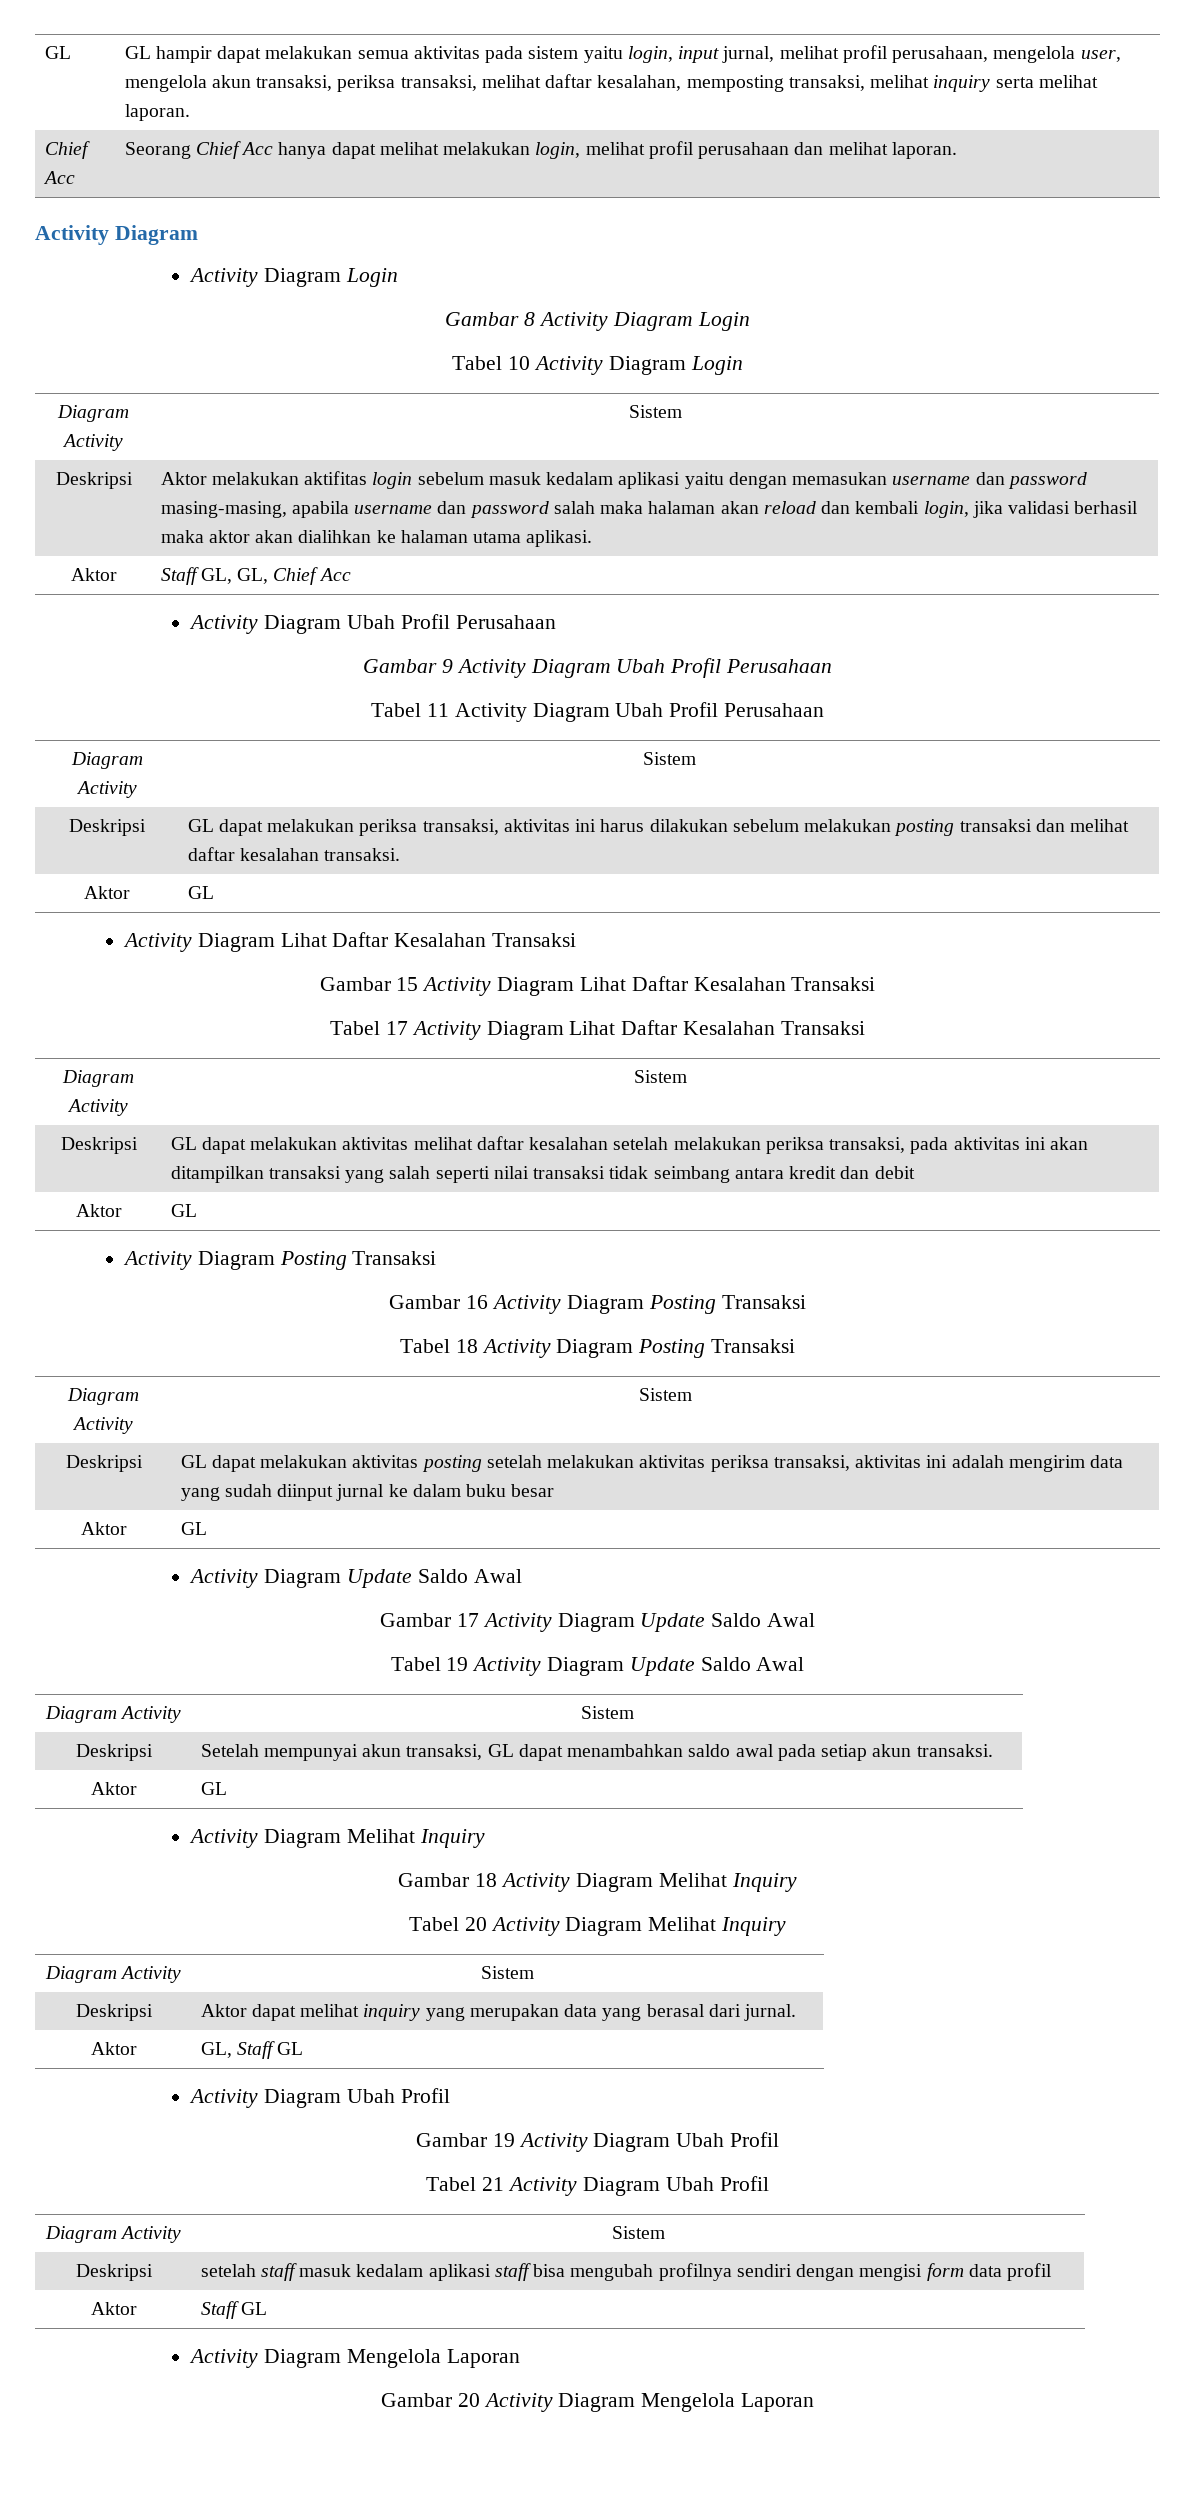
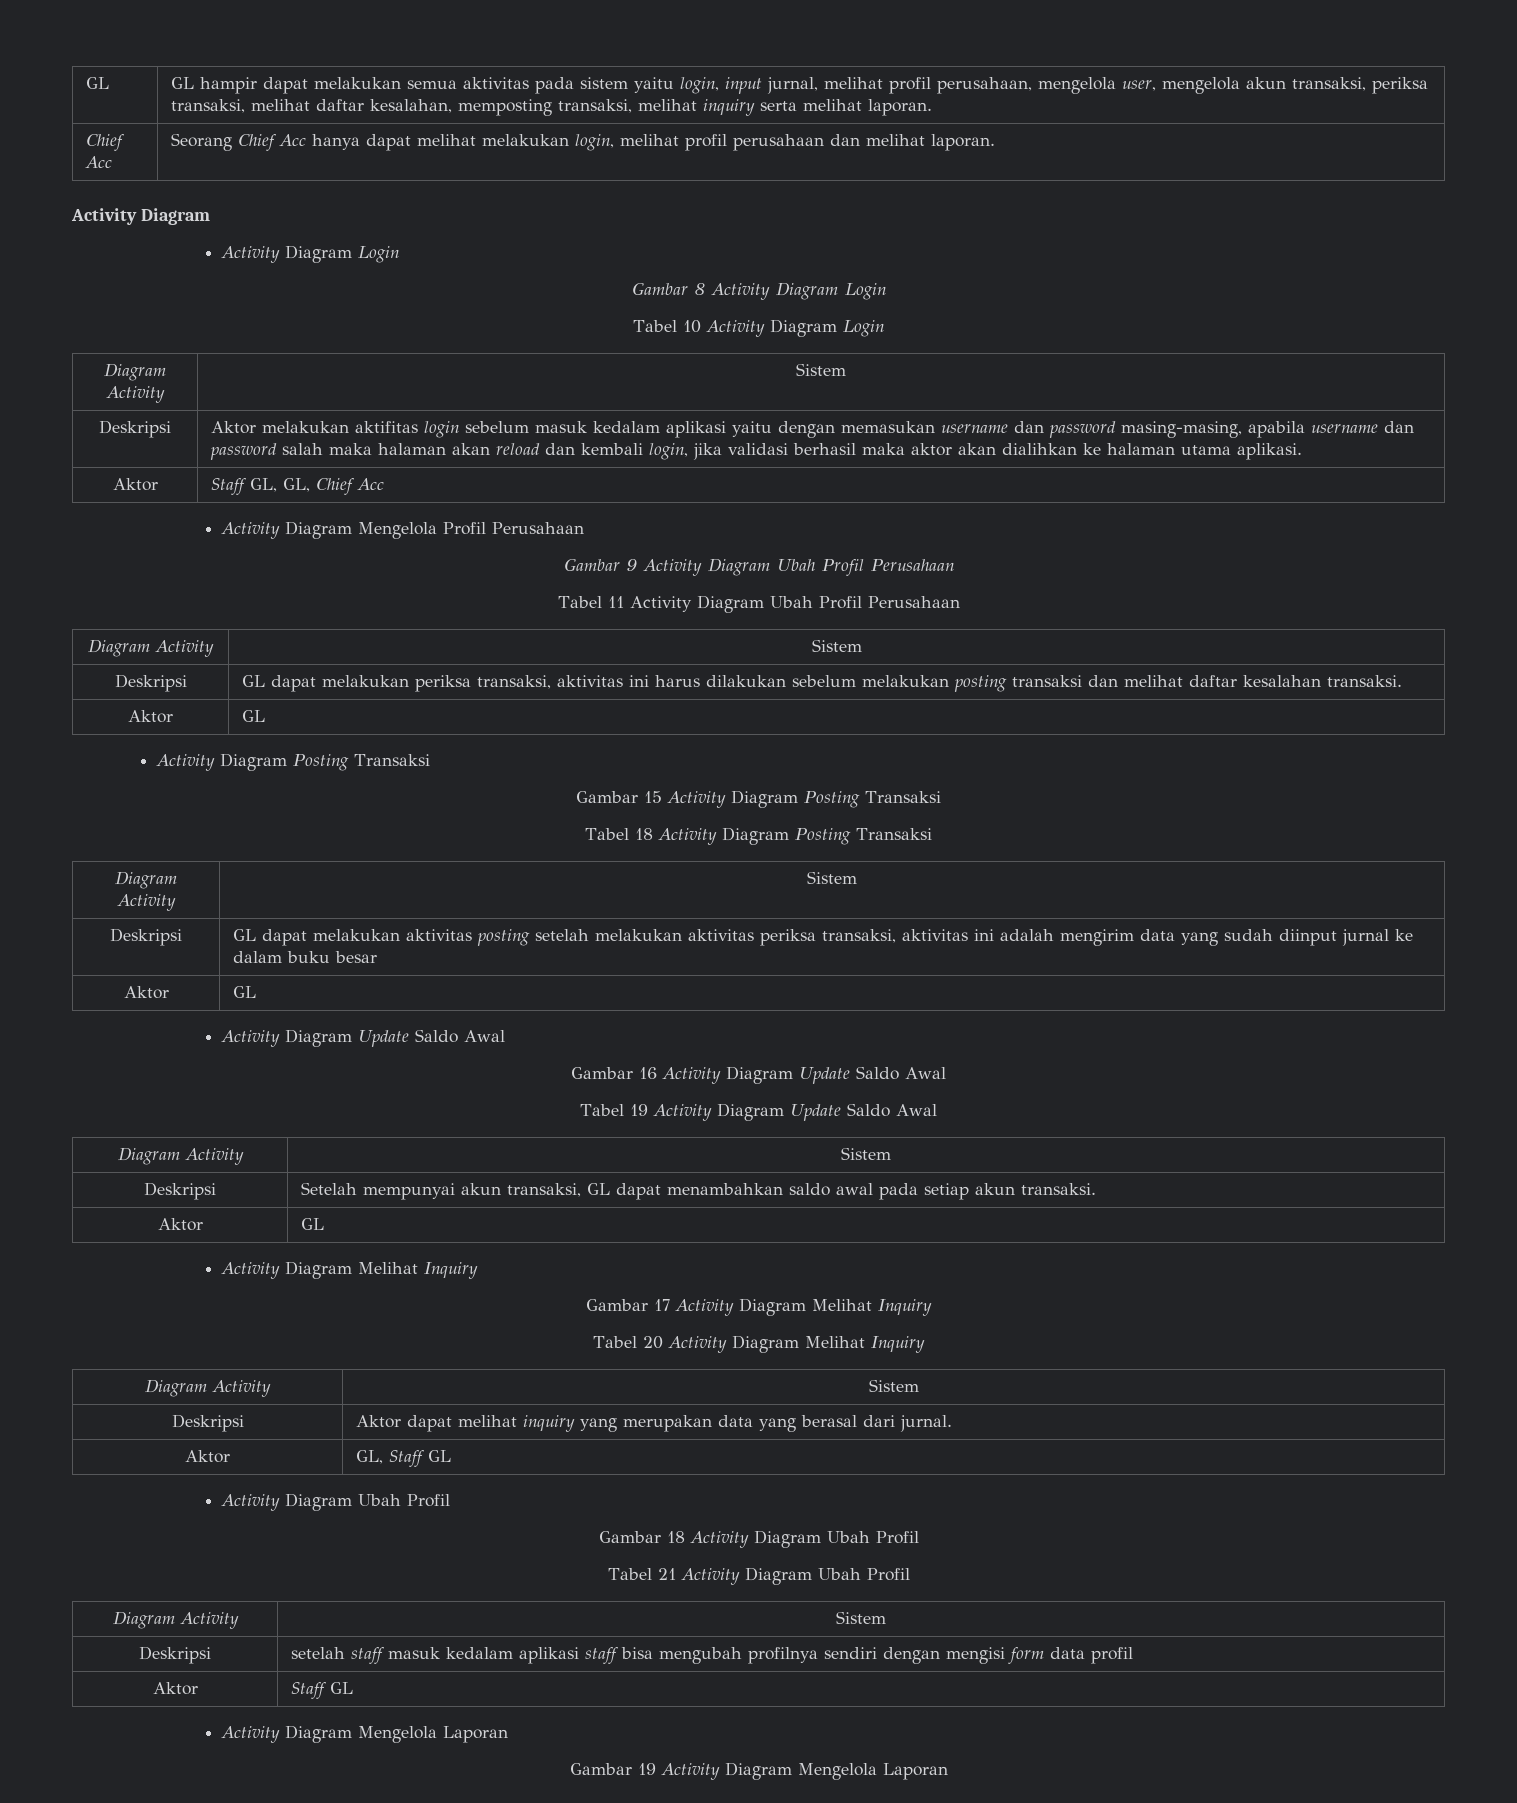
[347,615,396,629] Ubah -> [358,522,438,539] Mengelola
[280,932,487,947] Lihat Daftar Kesalahan -> [292,754,349,771] Posting
[579,976,876,991] [330,1020,865,1040] [62,1070,134,1087] [67,1099,128,1116] [634,1070,687,1083] [60,1137,138,1154] [170,1136,1089,1154] [170,1166,915,1183] [75,1204,122,1217] [170,1204,197,1217] [123,1251,437,1270] [389,1295,644,1314] Lihat Daftar Kesalahan Transaksi // Tabel 17 Activity Diagram Lihat Daftar Kesalahan Transaksi // Diagram Activity | Sistem // Deskripsi | GL dapat melakukan aktivitas melihat daftar kesalahan setelah melakukan periksa transaksi, pada aktivitas ini akan ditampilkan transaksi yang salah seperti nilai transaksi tidak seimbang antara kredit dan debit // Aktor | GL // Activity Diagram Posting Transaksi // Gambar 16 Activity Diagram -> (799, 799) none
[456,1613,479,1627] 17 -> [639,1067,658,1079] 16
[475,1873,498,1887] 18 -> [654,1299,670,1311] 17
[492,2133,515,2147] 19 -> [666,1531,685,1543] 18
[457,2393,480,2407] 20 -> [637,1763,656,1775] 19

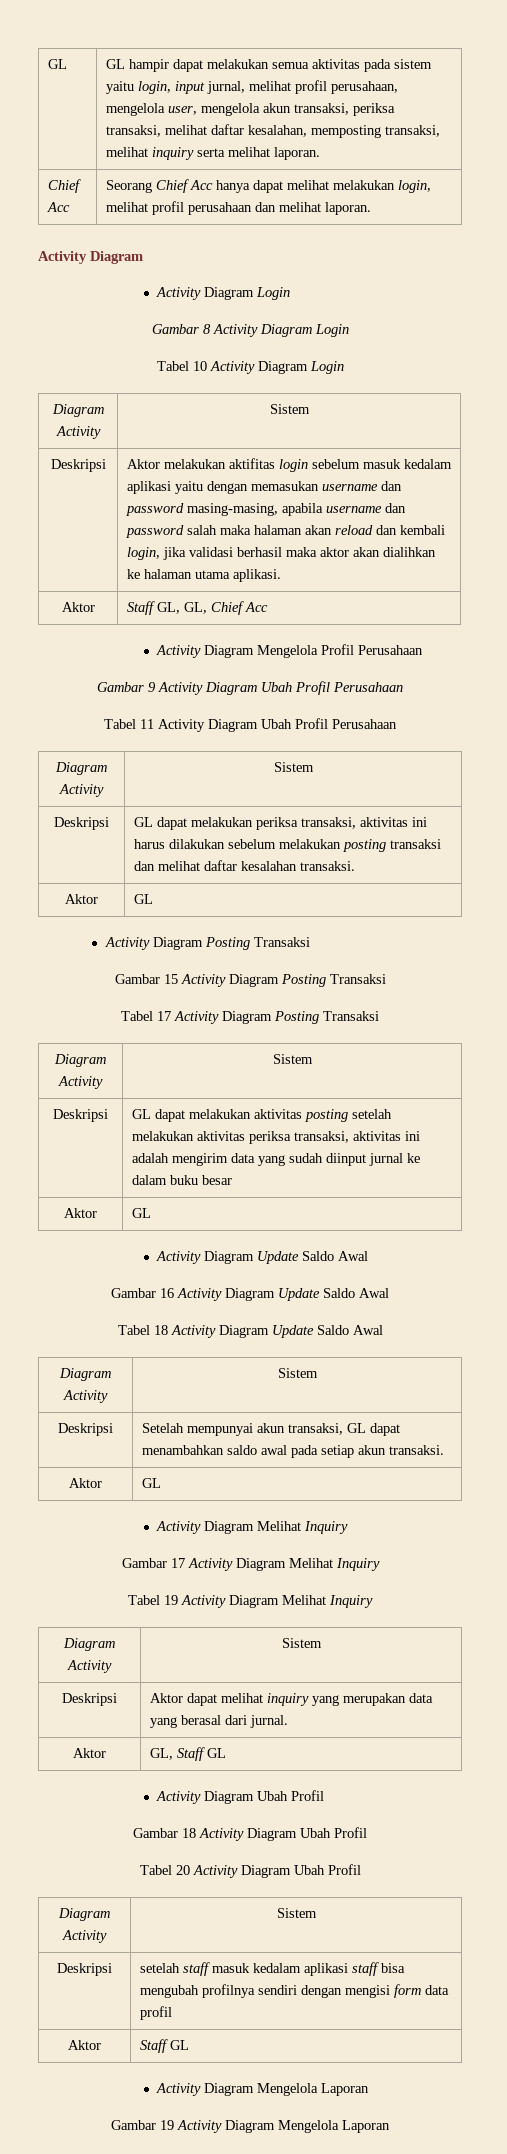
[635,828,653,840] 18 -> [157,1011,171,1021] 17
[630,1104,648,1116] 19 -> [153,1325,168,1335] 18
[642,1336,663,1349] 20 -> [164,1595,178,1605] 19
[657,1568,676,1580] 21 -> [175,1865,190,1875] 20

